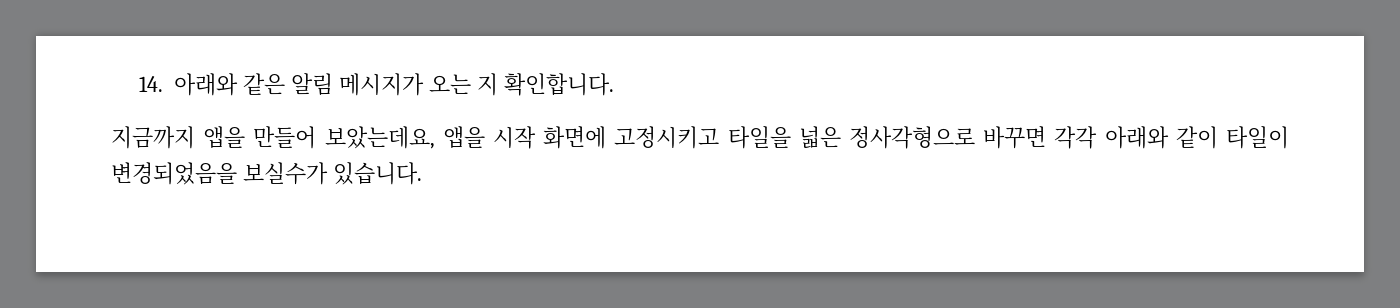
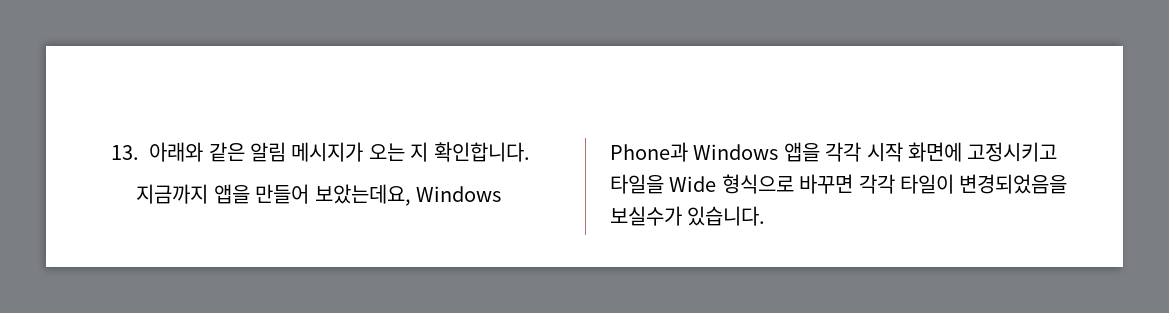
[138,76,163,92] 14. -> [111,145,140,160] 13.
[442,126,1218,149] 앱을 시작 화면에 고정시키고 타일을 넓은 정사각형으로 바꾸면 각각 아래와 같이 -> [416,186,502,202] [610,142,1058,162] [610,174,895,194] Windows Phone과 Windows 앱을 각각 시작 화면에 고정시키고 타일을 Wide 형식으로 바꾸면 각각

